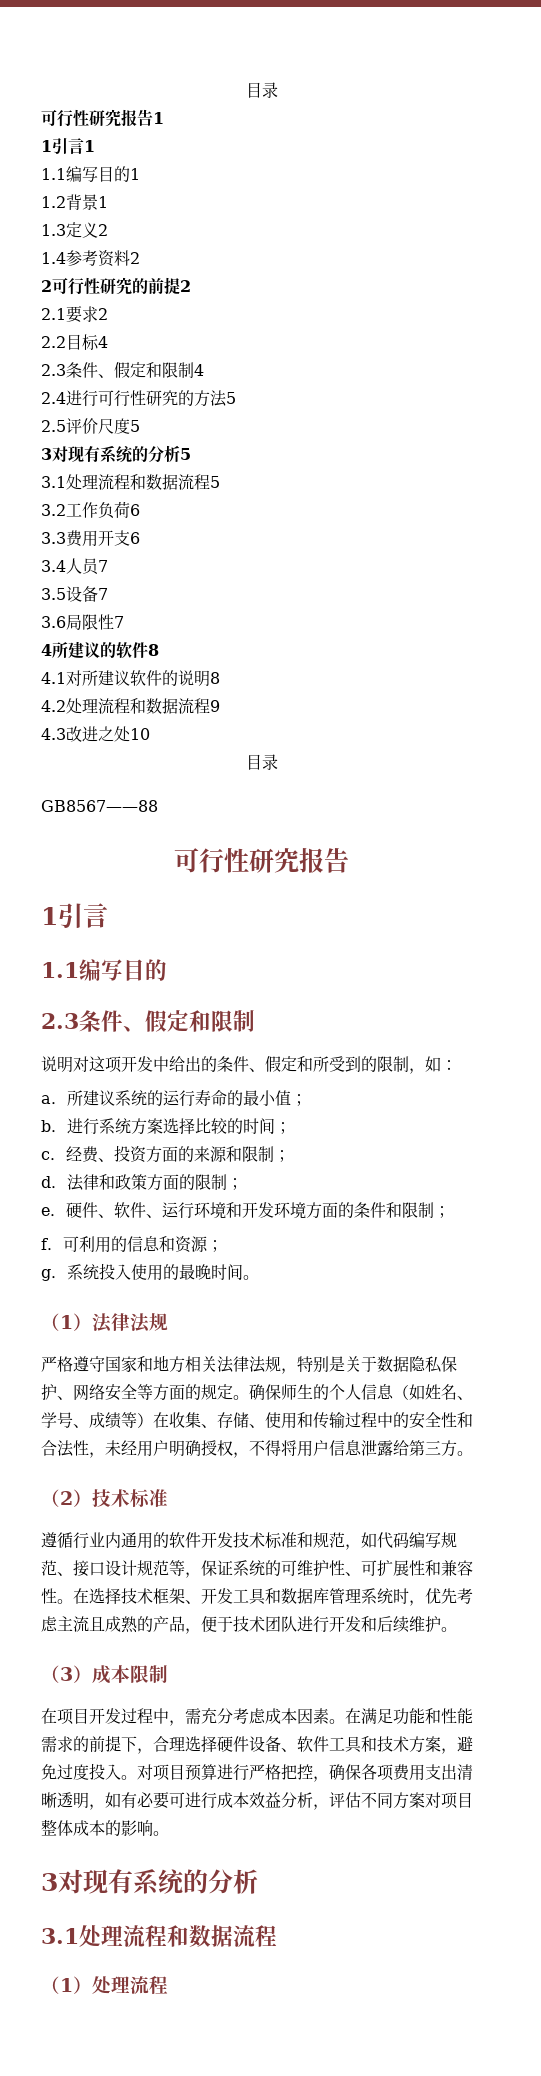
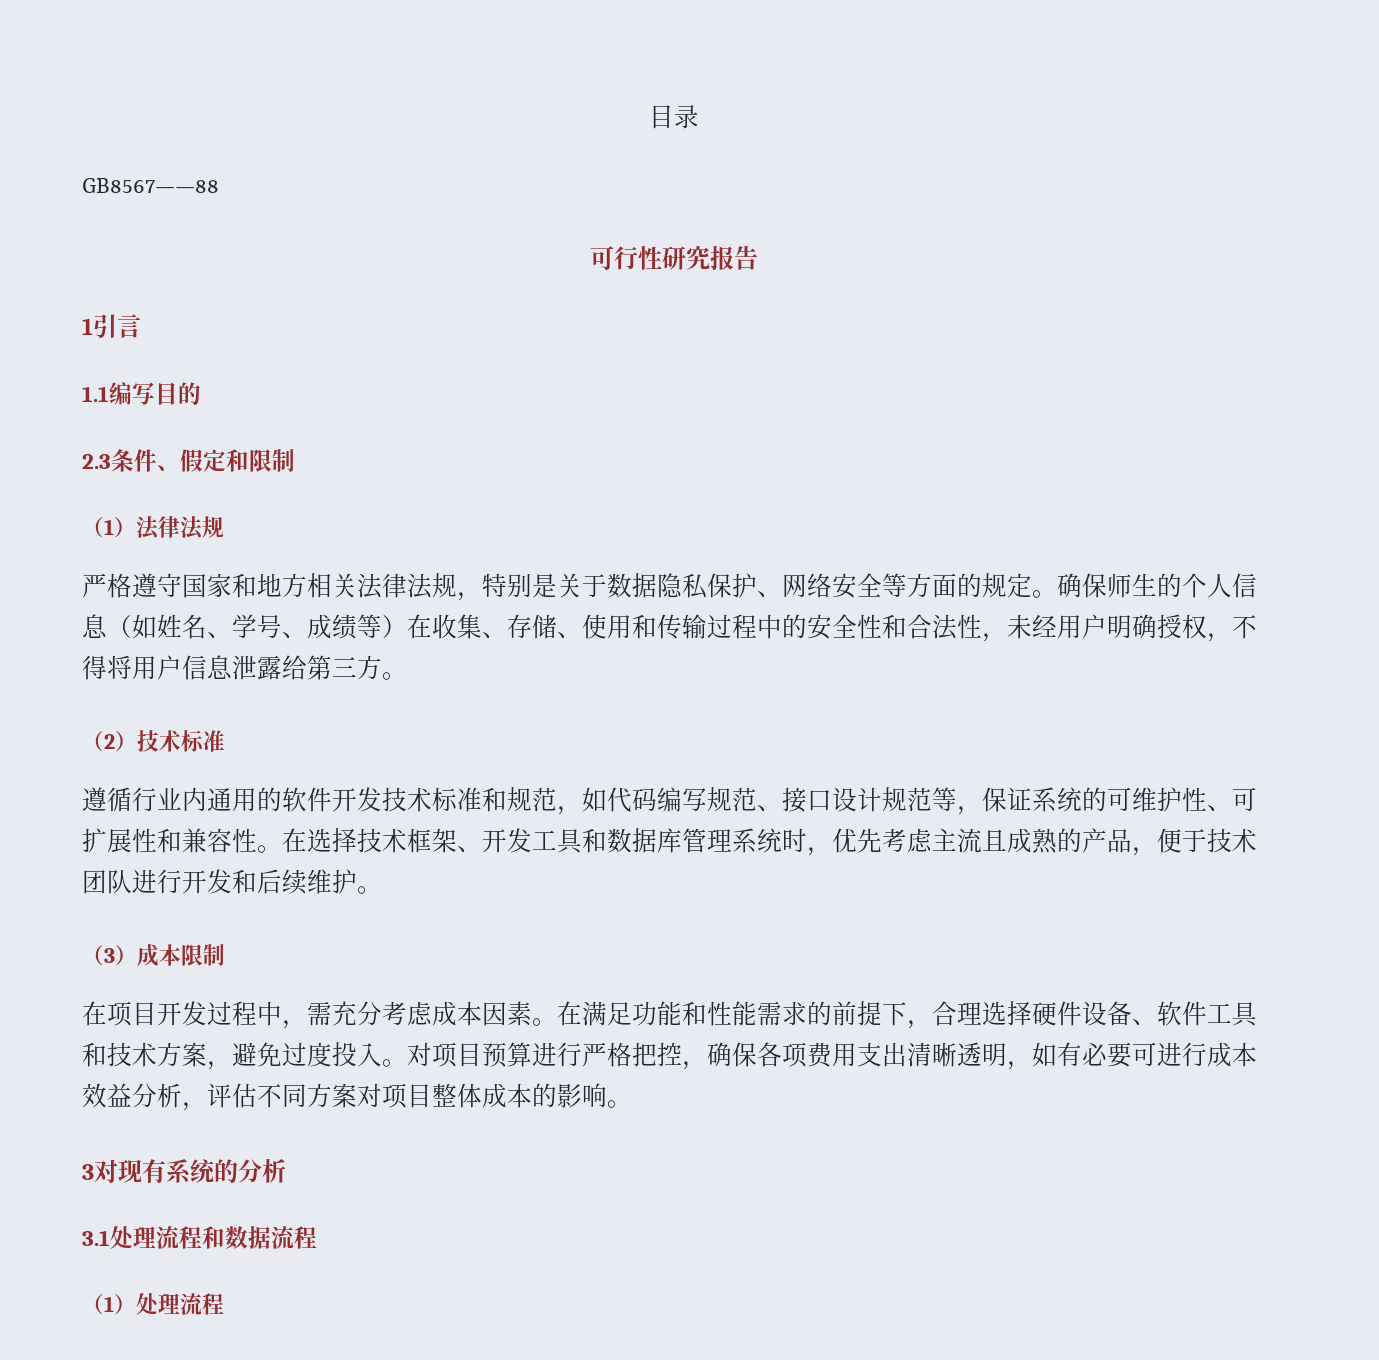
[245,82,278,98] [41,109,164,127] [41,138,95,155] [41,166,140,182] [41,194,108,211] [41,222,108,238] [41,250,140,267] [41,277,191,295] [41,306,108,323] [41,334,108,351] [41,362,204,378] [41,390,236,407] [41,418,140,434] [41,445,191,463] [41,474,220,490] [41,501,140,519] [41,530,140,547] [41,558,108,575] [41,586,108,602] [41,614,124,630] [41,641,159,659] [41,670,220,687] [41,698,220,714] [41,726,150,742] [245,754,278,770] 目录 // 可行性研究报告1 // 1引言1 // 1.1编写目的1 // 1.2背景1 // 1.3定义2 // 1.4参考资料2 // 2可行性研究的前提2 // 2.1要求2 // 2.2目标4 // 2.3条件、假定和限制4 // 2.4进行可行性研究的方法5 // 2.5评价尺度5 // 3对现有系统的分析5 // 3.1处理流程和数据流程5 // 3.2工作负荷6 // 3.3费用开支6 // 3.4人员7 // 3.5设备7 // 3.6局限性7 // 4所建议的软件8 // 4.1对所建议软件的说明8 // 4.2处理流程和数据流程9 // 4.3改进之处10 // 目录 -> [648,105,699,129] 目录
[41,1056,457,1074] [41,1090,307,1107] [41,1118,291,1135] [41,1145,290,1163] [41,1174,243,1191] [41,1202,450,1219] [41,1236,223,1253] [41,1263,259,1281] // 说明对这项开发中给出的条件、假定和所受到的限制，如： // a．所建议系统的运行寿命的最小值； // b．进行系统方案选择比较的时间； // c．经费、投资方面的来源和限制； // d．法律和政策方面的限制； // e．硬件、软件、运行环境和开发环境方面的条件和限制； // f．可利用的信息和资源； // g．系统投入使用的最晚时间。 -> (295, 460) none

